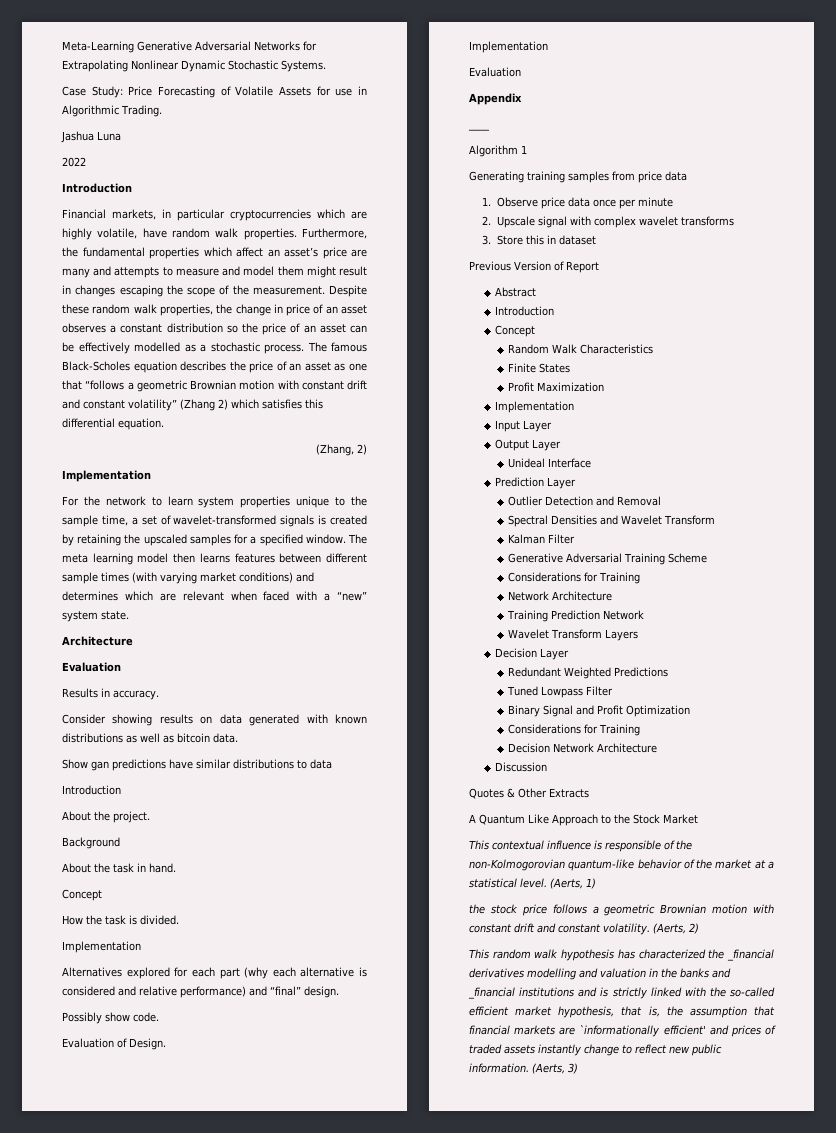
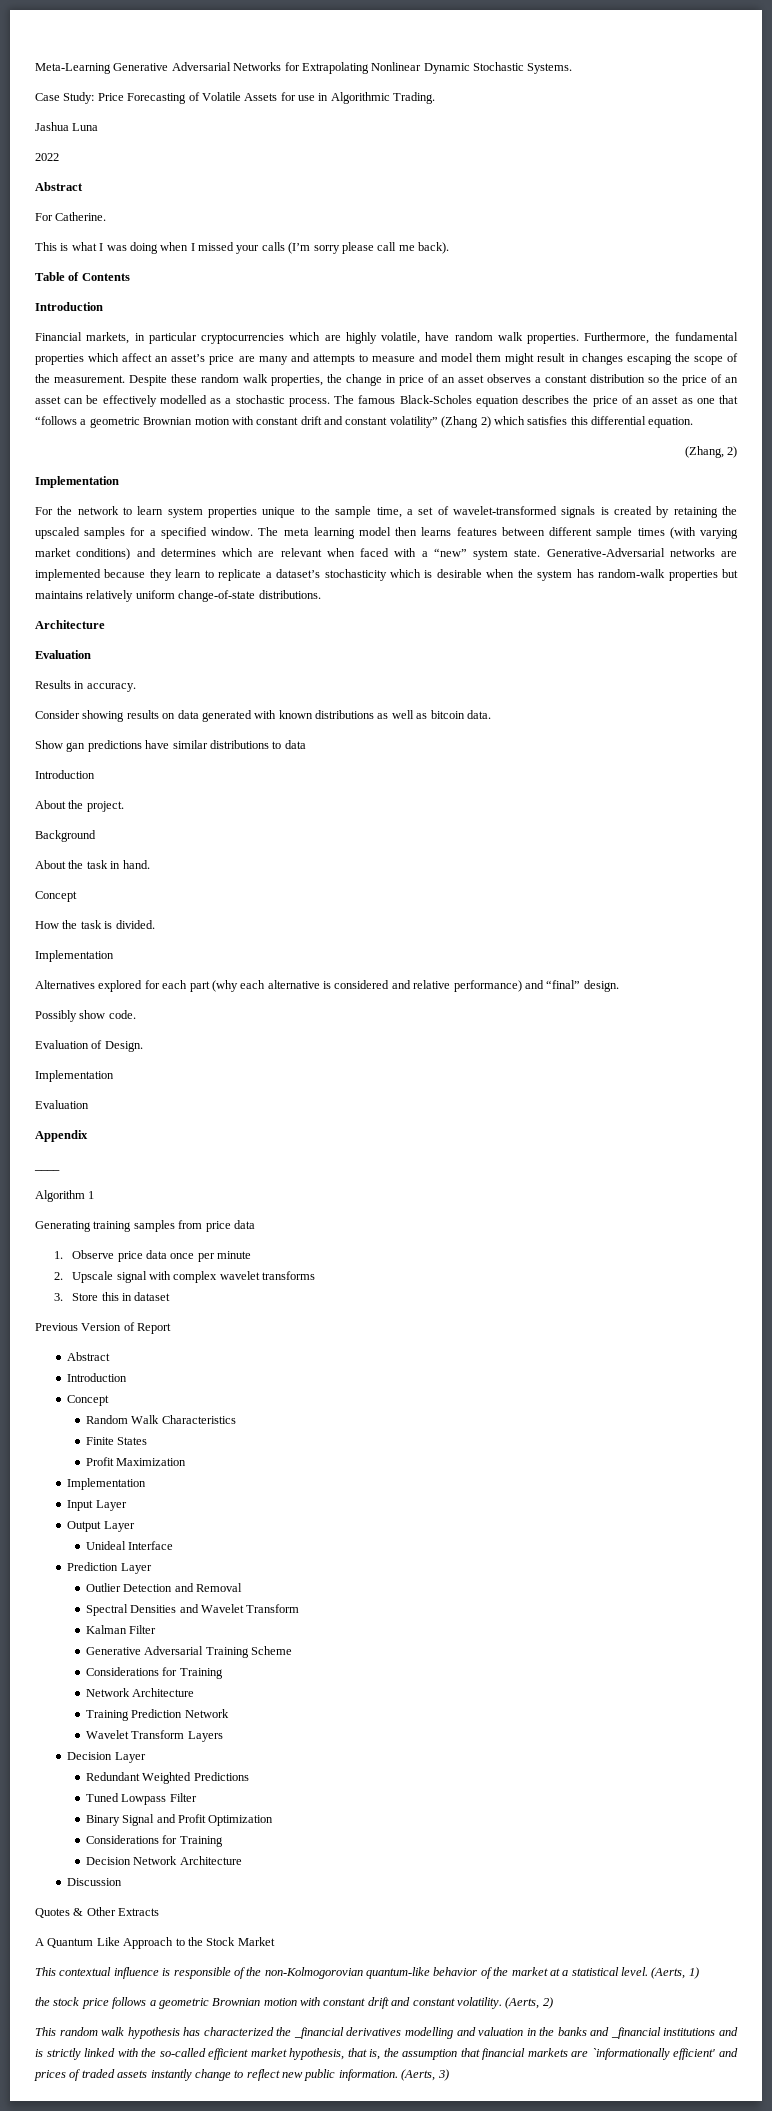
(86, 162) none -> [35,182,83,191] [35,212,107,221] [35,242,449,254] [35,272,130,281] // Abstract // For Catherine. // This is what I was doing when I missed your calls (I’m sorry please call me back). // Table of Contents
(129, 615) none -> [546,548,737,557] [35,569,739,581] [35,590,321,602] Generative-Adversarial networks are implemented because they learn to replicate a dataset’s stochasticity which is desirable when the system has random-walk properties but maintains relatively uniform change-of-state distributions.

